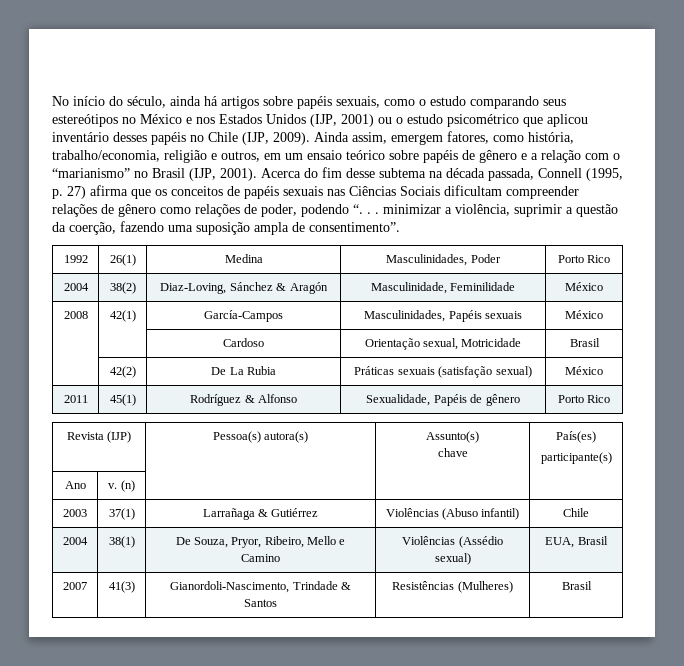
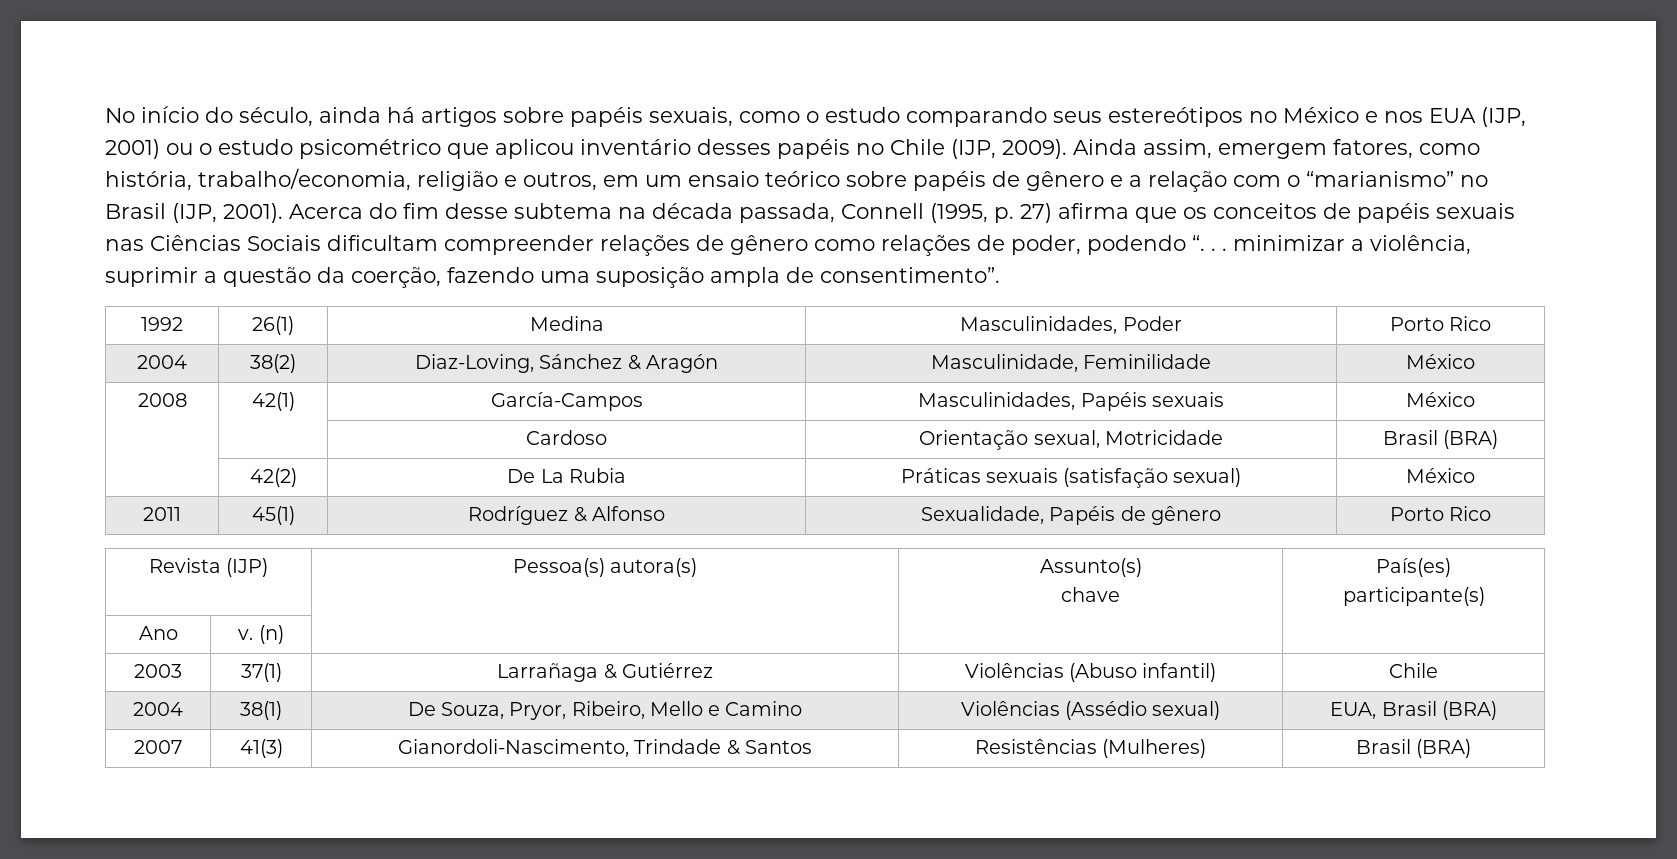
[219,114,306,124] Estados Unidos -> [1429,108,1476,123] EUA
(600, 342) none -> [1443,430,1499,449] (BRA)
(608, 540) none -> [1441,701,1497,720] (BRA)
(592, 585) none -> [1416,739,1472,758] (BRA)

